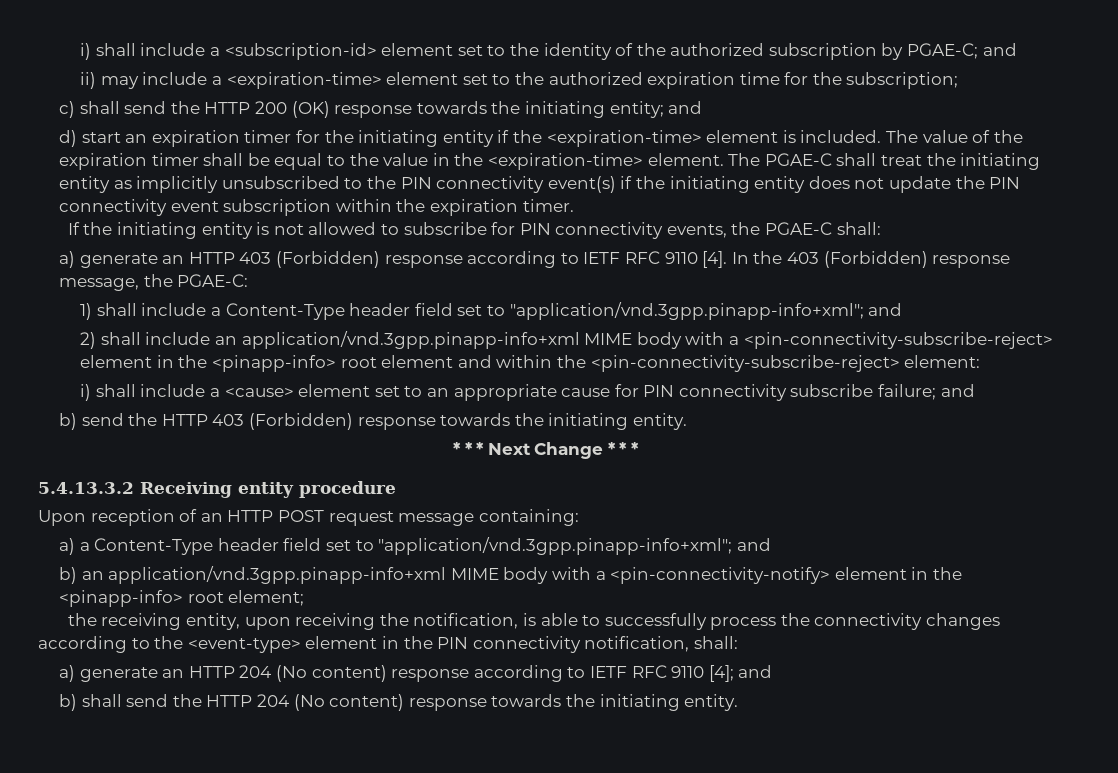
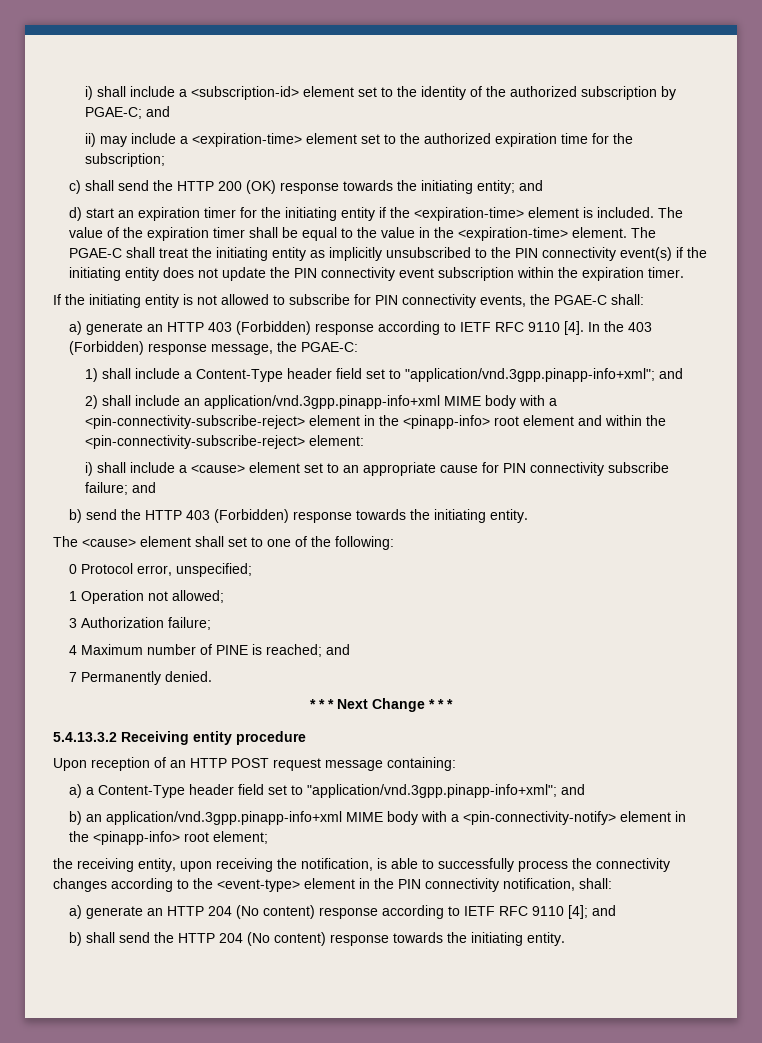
(688, 421) none -> [53,536,394,550] [68,563,252,577] [68,590,224,604] [68,617,211,630] [68,644,350,657] [68,671,212,685] // The <cause> element shall set to one of the following: // 0 Protocol error, unspecified; // 1 Operation not allowed; // 3 Authorization failure; // 4 Maximum number of PINE is reached; and // 7 Permanently denied.

